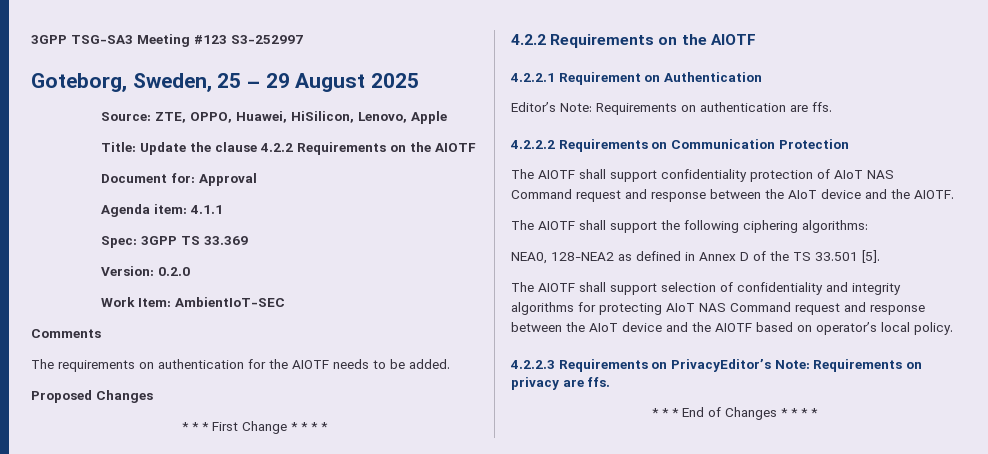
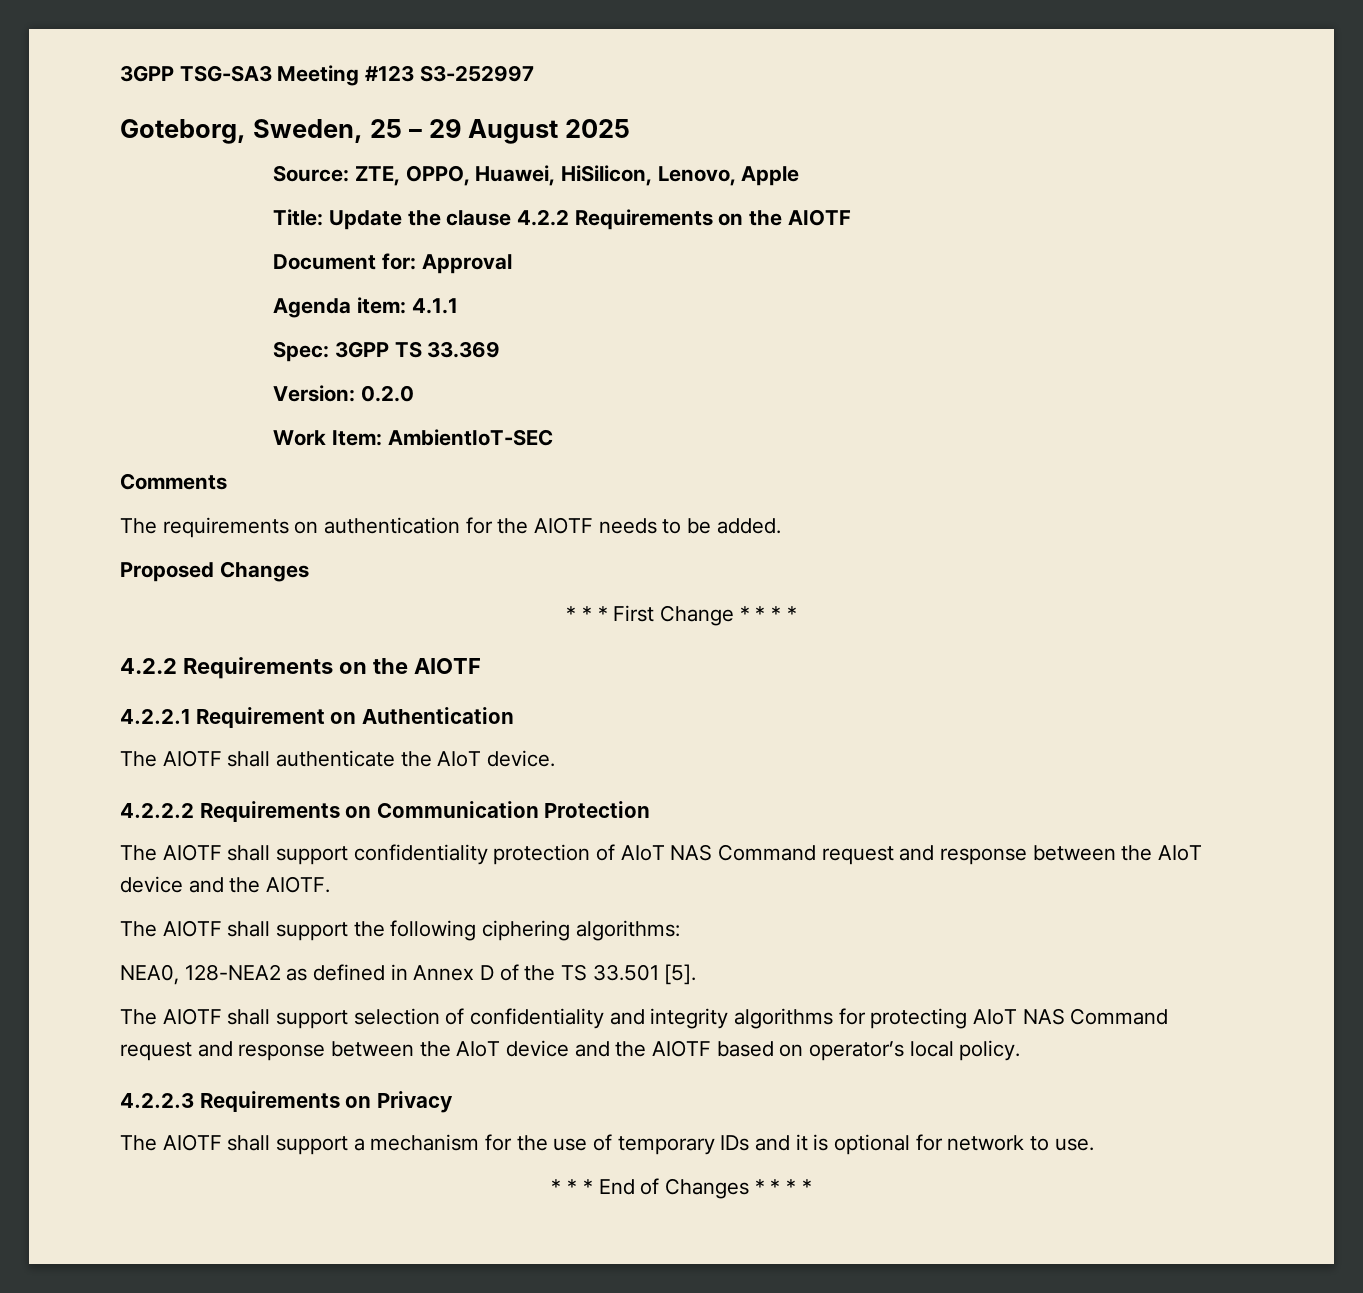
[511,102,832,115] Editor’s Note: Requirements on authentication are ffs. -> [120,750,556,767] The AIOTF shall authenticate the AIoT device.
[670,359,922,372] [511,377,611,390] PrivacyEditor’s Note: Requirements on privacy are ffs. -> [376,1091,453,1113] [120,1134,1094,1155] Privacy // The AIOTF shall support a mechanism for the use of temporary IDs and it is optional for network to use.

